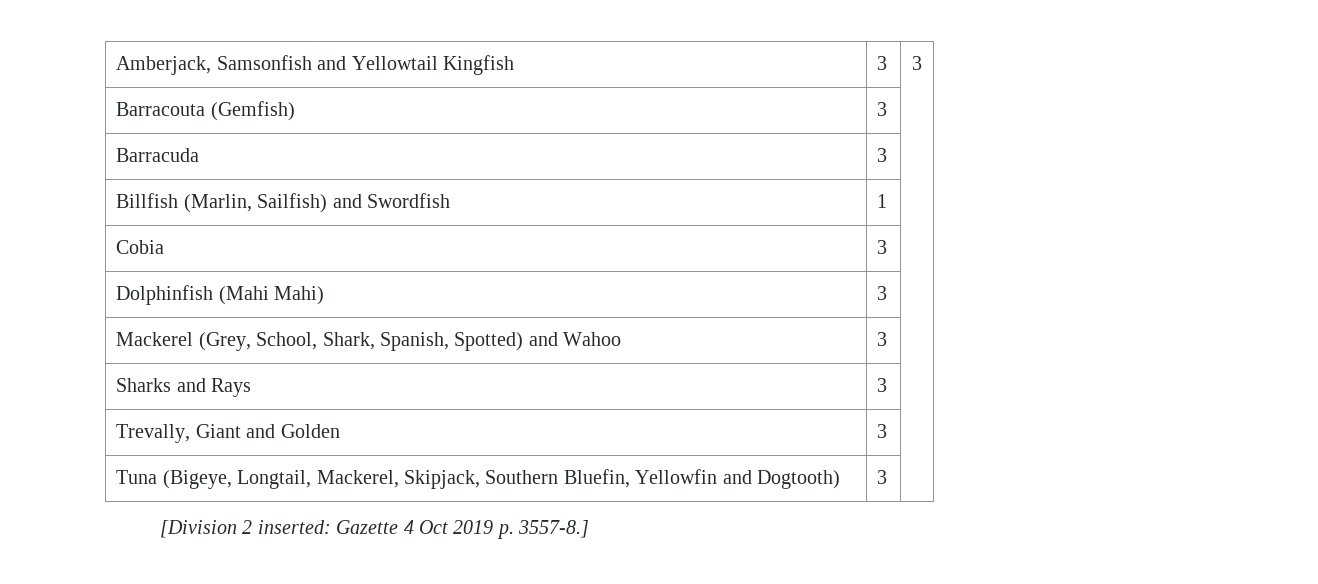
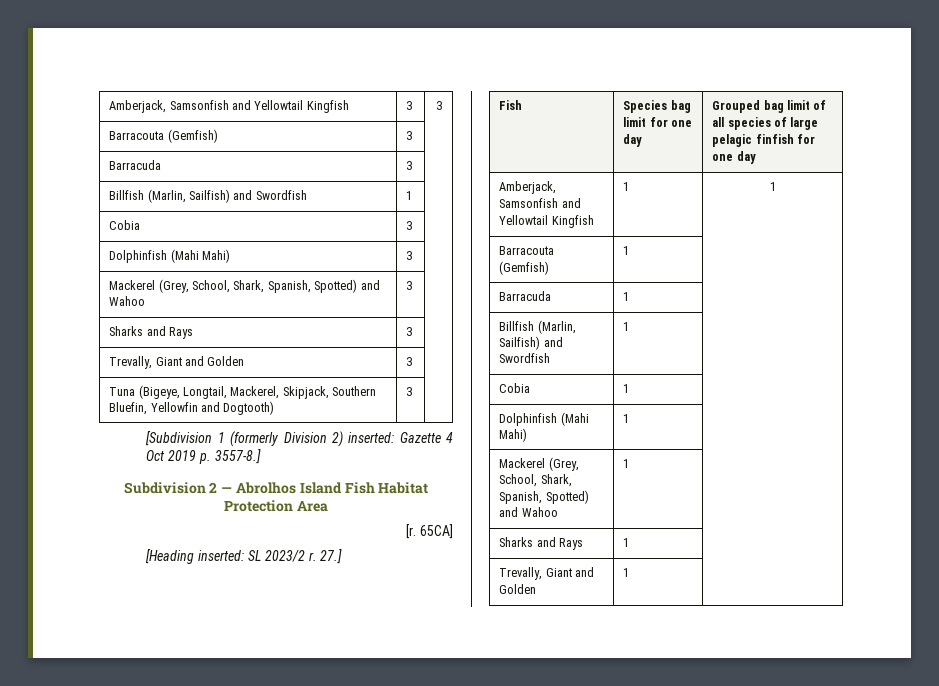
[159,520,253,538] [Division 2 -> [145,431,343,447] [Subdivision 1 (formerly Division 2)
(590, 529) none -> [123,482,429,494] [224,500,328,512] [406,524,453,539] [145,549,343,564] [499,100,523,110] [623,100,691,113] [623,117,693,127] [623,134,643,147] [712,100,827,113] [712,117,819,130] [712,134,816,147] [712,151,756,164] [499,181,557,194] [499,198,581,208] [499,215,594,228] [623,182,630,191] [769,182,776,191] [499,246,555,255] [499,261,550,275] [623,246,630,255] [499,291,552,301] [623,292,630,301] [499,320,576,334] [499,336,563,350] [499,353,551,363] [623,322,630,331] [499,383,531,393] [623,384,630,393] [499,412,589,426] [499,428,528,442] [623,414,630,423] [499,457,579,471] [499,474,572,487] [499,490,589,504] [499,507,558,517] [623,459,630,468] [499,537,584,550] [623,538,630,547] [499,567,595,580] [499,584,537,594] [623,568,630,577] // Subdivision 2 — Abrolhos Island Fish Habitat Protection Area // [r. 65CA] // [Heading inserted: SL 2023/2 r. 27.] // Fish | Species bag limit for one day | Grouped bag limit of all species of large pelagic finfish for one day // Amberjack, Samsonfish and Yellowtail Kingfish | 1 | 1 // Barracouta (Gemfish) | 1 | // Barracuda | 1 | // Billfish (Marlin, Sailfish) and Swordfish | 1 | // Cobia | 1 | // Dolphinfish (Mahi Mahi) | 1 | // Mackerel (Grey, School, Shark, Spanish, Spotted) and Wahoo | 1 | // Sharks and Rays | 1 | // Trevally, Giant and Golden | 1 |

